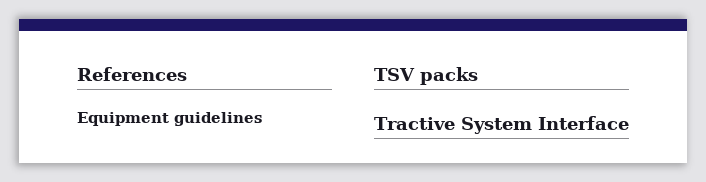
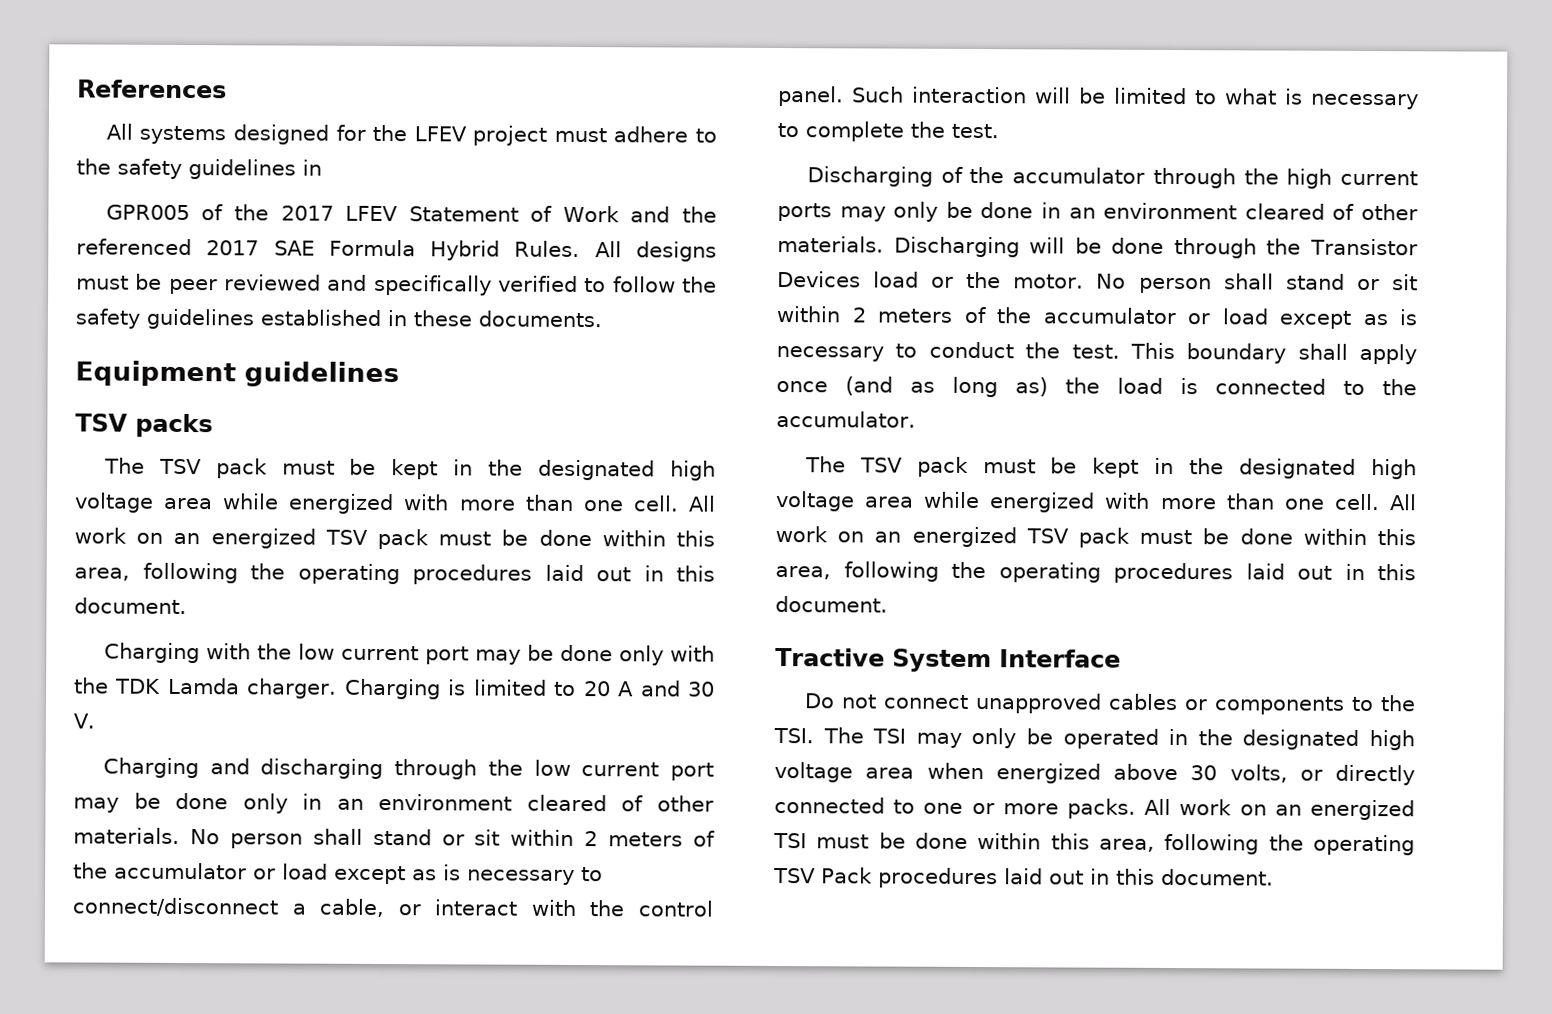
[77,112,262,126] [374,67,478,85] [374,116,629,134] Equipment guidelines // TSV packs // Tractive System Interface -> [105,123,717,146] [76,158,322,180] [105,204,717,223] [76,238,717,262] [76,273,717,296] [75,308,602,330] [75,360,399,388] [75,413,213,438] [103,457,716,481] [74,492,716,515] [74,527,715,550] [74,562,715,585] [74,597,187,615] [103,642,715,666] [74,677,716,700] [73,713,95,729] [102,757,714,781] [73,792,714,814] [73,827,715,849] [73,862,603,885] [72,897,714,918] [778,86,1419,110] [777,121,999,142] [806,166,1418,189] [777,201,1418,222] [777,236,1419,259] [777,271,1418,294] [776,306,1418,329] [776,341,1417,365] [776,376,1417,398] [776,411,916,428] [804,456,1417,480] [775,491,1417,513] [775,525,1416,548] [775,561,1416,584] [775,595,888,613] [775,647,1121,673] [803,693,1416,715] [773,727,1415,751] [774,761,1415,786] [774,796,1415,821] [773,832,1415,856] [773,867,1274,889] All systems designed for the LFEV project must adhere to the safety guidelines in // GPR005 of the 2017 LFEV Statement of Work and the referenced 2017 SAE Formula Hybrid Rules. All designs must be peer reviewed and specifically verified to follow the safety guidelines established in these documents. // Equipment guidelines // TSV packs // The TSV pack must be kept in the designated high voltage area while energized with more than one cell. All work on an energized TSV pack must be done within this area, following the operating procedures laid out in this document. // Charging with the low current port may be done only with the TDK Lamda charger. Charging is limited to 20 A and 30 V. // Charging and discharging through the low current port may be done only in an environment cleared of other materials. No person shall stand or sit within 2 meters of the accumulator or load except as is necessary to connect/disconnect a cable, or interact with the control panel. Such interaction will be limited to what is necessary to complete the test. // Discharging of the accumulator through the high current ports may only be done in an environment cleared of other materials. Discharging will be done through the Transistor Devices load or the motor. No person shall stand or sit within 2 meters of the accumulator or load except as is necessary to conduct the test. This boundary shall apply once (and as long as) the load is connected to the accumulator. // The TSV pack must be kept in the designated high voltage area while energized with more than one cell. All work on an energized TSV pack must be done within this area, following the operating procedures laid out in this document. // Tractive System Interface // Do not connect unapproved cables or components to the TSI. The TSI may only be operated in the designated high voltage area when energized above 30 volts, or directly connected to one or more packs. All work on an energized TSI must be done within this area, following the operating TSV Pack procedures laid out in this document.

